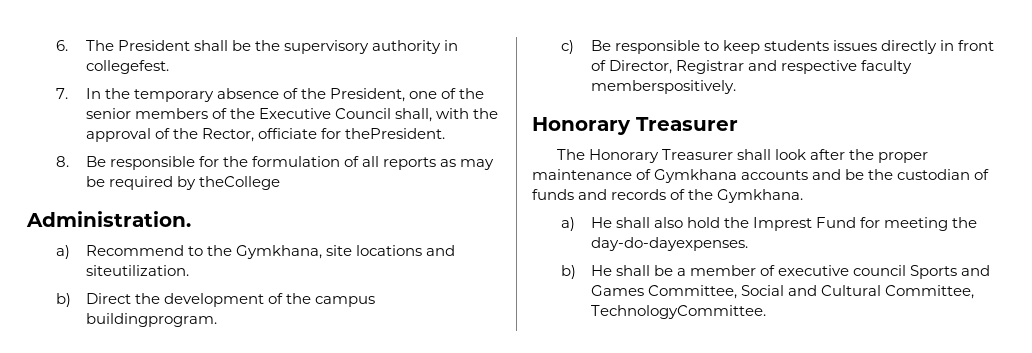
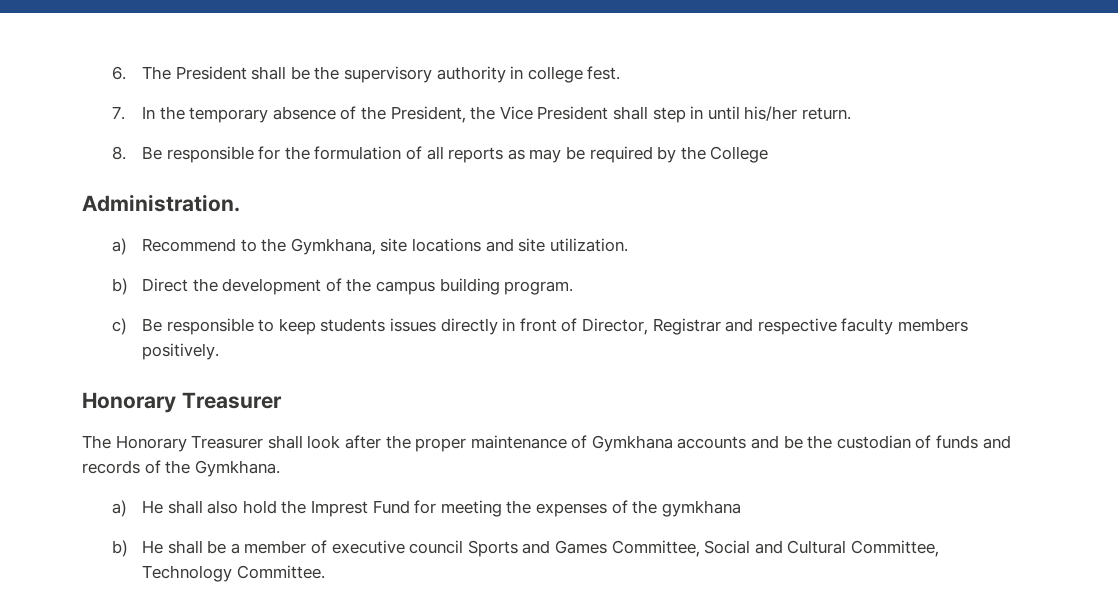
[85,60,169,74] collegefest. -> [527,66,621,83] college fest.
[408,88,484,99] [85,108,498,122] [85,128,445,142] one of the senior members of the Executive Council shall, with the approval of the Rector, officiate for thePresident. -> [470,106,851,123] the Vice President shall step in until his/her return.
[198,176,280,190] theCollege -> [680,146,769,163] the College
[85,265,189,276] siteutilization. -> [518,238,628,252] site utilization.
[85,313,217,327] buildingprogram. -> [439,278,574,295] building program.
[590,80,736,94] memberspositively. -> [897,318,968,332] [142,343,220,360] members positively.
[590,237,748,251] day-do-dayexpenses. -> [536,500,741,517] expenses of the gymkhana
[590,305,766,319] TechnologyCommittee. -> [142,565,325,582] Technology Committee.

